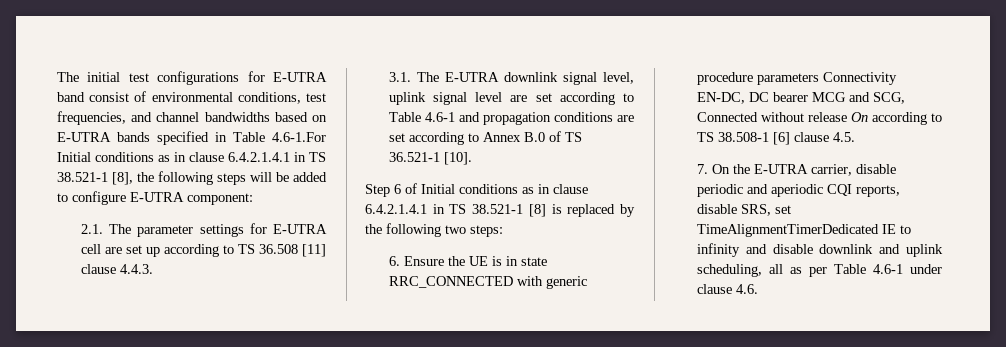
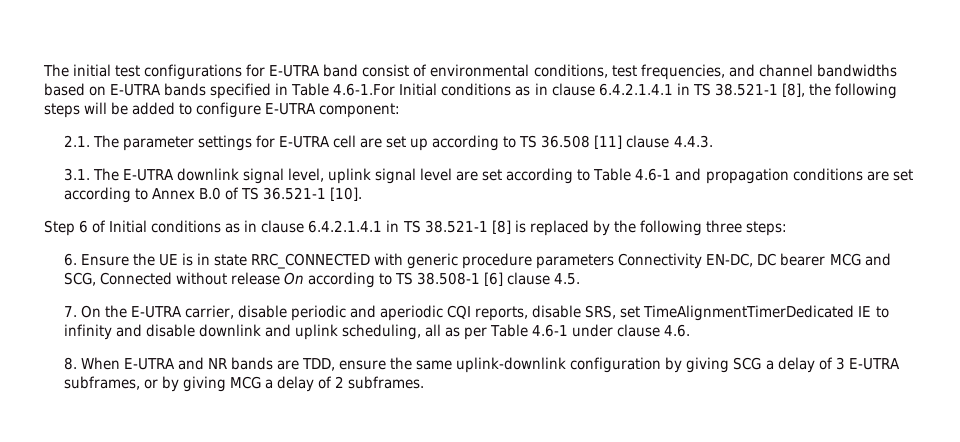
[445,225,466,234] two -> [705,220,742,233] three
(758, 289) none -> [63,357,900,373] [63,376,425,392] // 8. When E-UTRA and NR bands are TDD, ensure the same uplink-downlink configuration by giving SCG a delay of 3 E-UTRA subframes, or by giving MCG a delay of 2 subframes.

